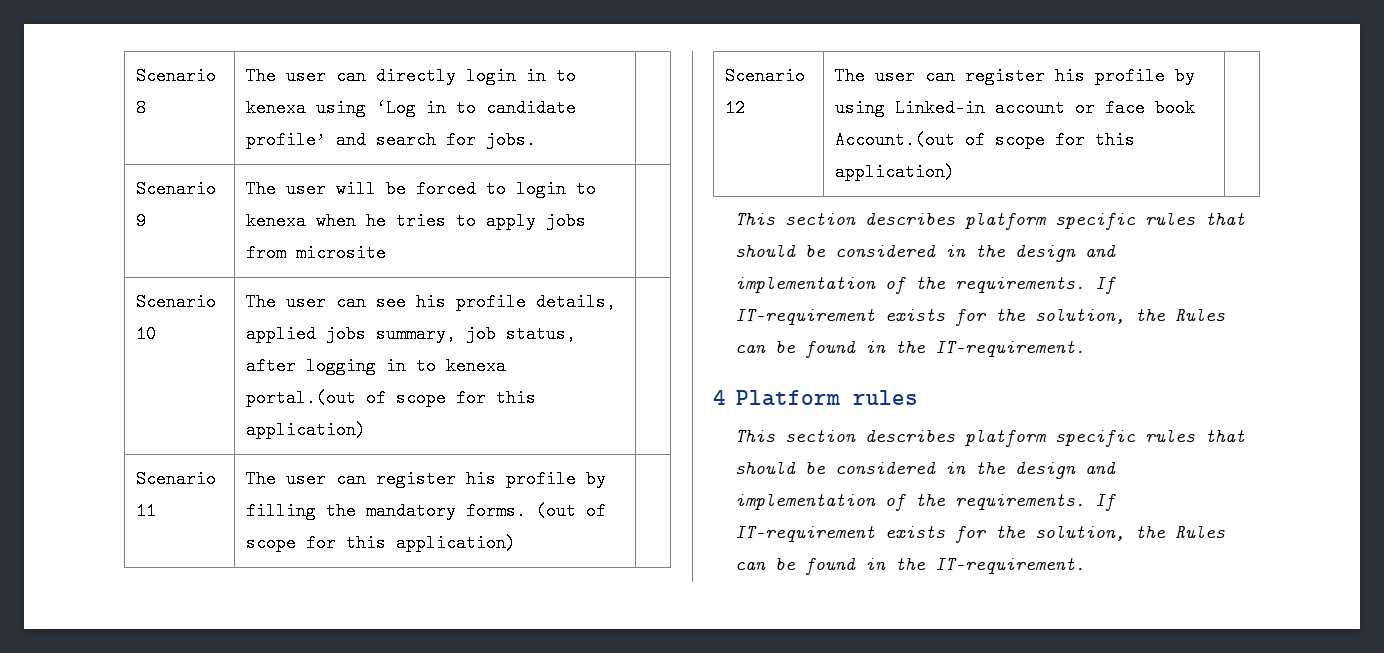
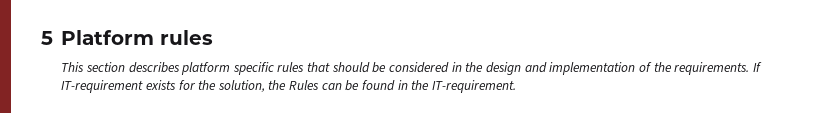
[136,67,217,85] [136,99,147,117] [246,67,577,85] [246,99,577,117] [246,131,537,149] [136,180,217,198] [136,212,147,230] [246,180,597,198] [246,212,587,230] [246,244,387,262] [136,293,217,311] [136,325,157,343] [246,293,617,311] [246,325,577,343] [246,357,507,375] [246,389,537,407] [246,421,367,439] [136,470,217,488] [136,502,157,520] [246,470,607,488] [246,502,607,520] [246,534,517,552] [725,67,806,85] [725,99,746,117] [835,67,1196,85] [835,99,1196,117] [835,131,1136,149] [835,163,956,181] [735,212,1246,230] [735,244,1117,262] [735,276,1117,294] [735,308,1226,326] [735,340,1086,358] [713,390,726,405] Scenario 8 | The user can directly login in to kenexa using ‘Log in to candidate profile’ and search for jobs. | // Scenario 9 | The user will be forced to login to kenexa when he tries to apply jobs from microsite | // Scenario 10 | The user can see his profile details, applied jobs summary, job status, after logging in to kenexa portal.(out of scope for this application) | // Scenario 11 | The user can register his profile by filling the mandatory forms. (out of scope for this application) | // Scenario 12 | The user can register his profile by using Linked-in account or face book Account.(out of scope for this application) | // This section describes platform specific rules that should be considered in the design and implementation of the requirements. If IT-requirement exists for the solution, the Rules can be found in the IT-requirement. // 4 -> [41,31,53,45] 5

